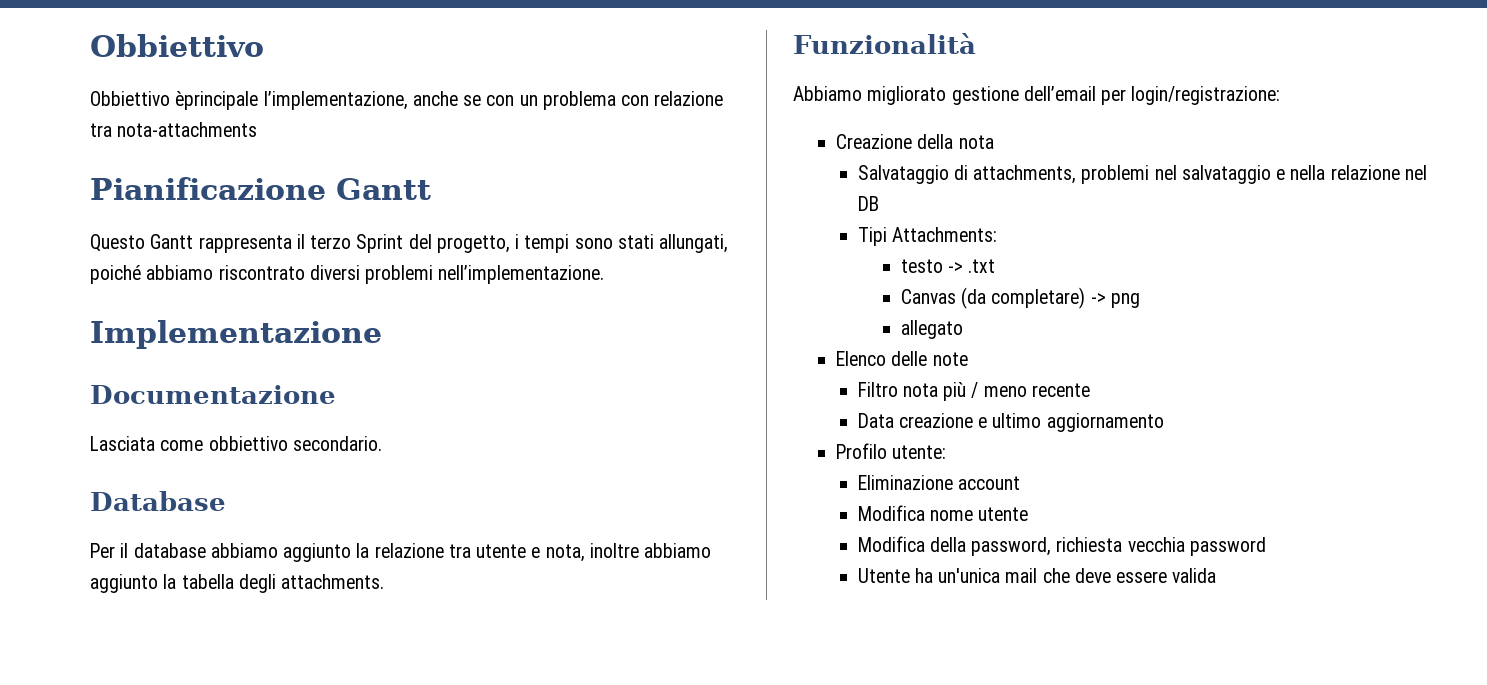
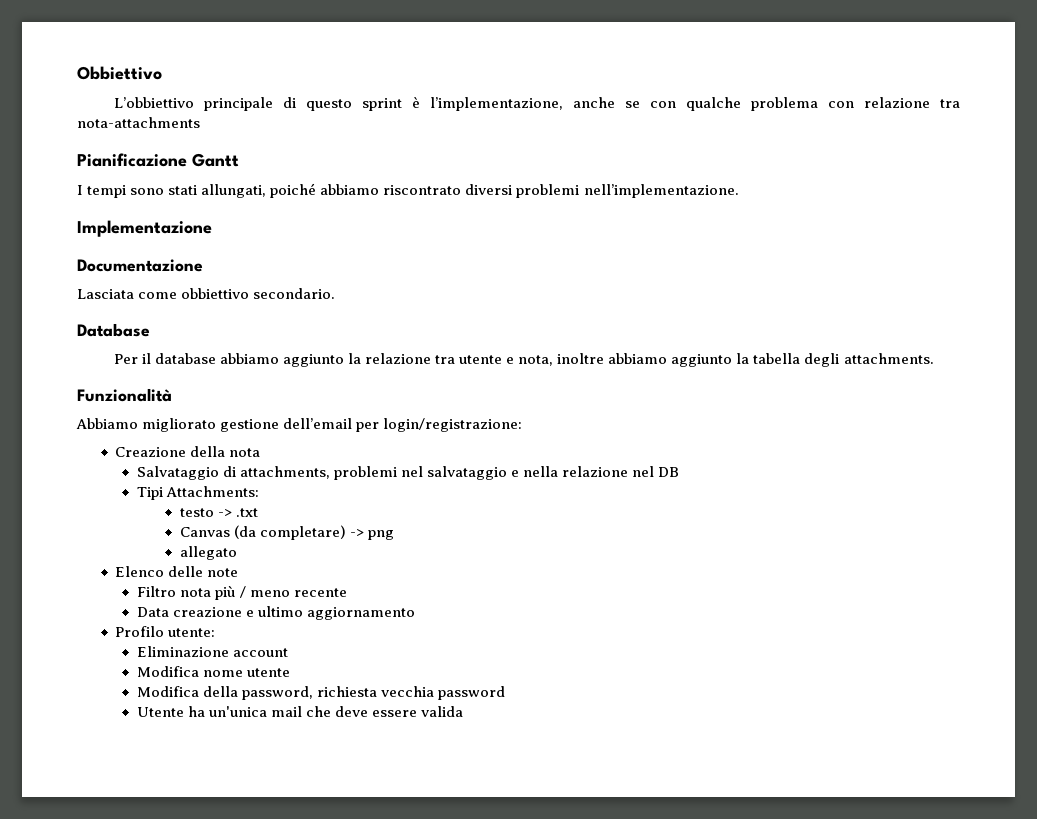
[90,91,259,110] Obbiettivo èprincipale -> [113,96,420,111] L’obbiettivo principale di questo sprint è
[519,95,538,106] un -> [685,97,741,111] qualche
[90,234,520,253] Questo Gantt rappresenta il terzo Sprint del progetto, i -> [77,185,83,195] I

